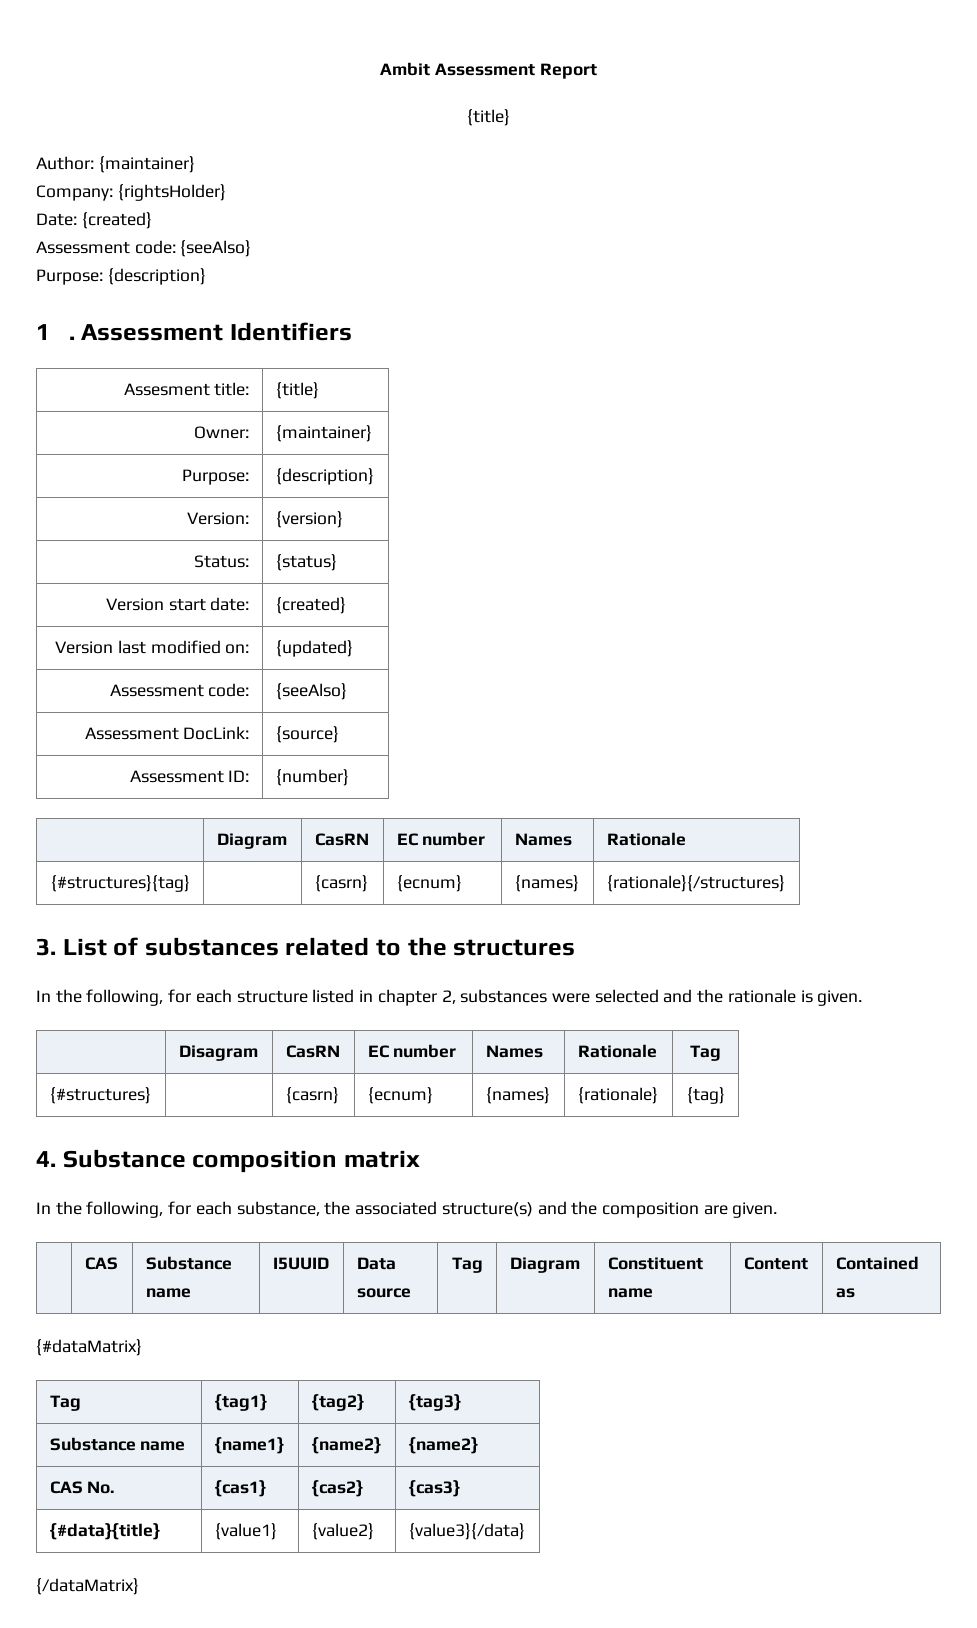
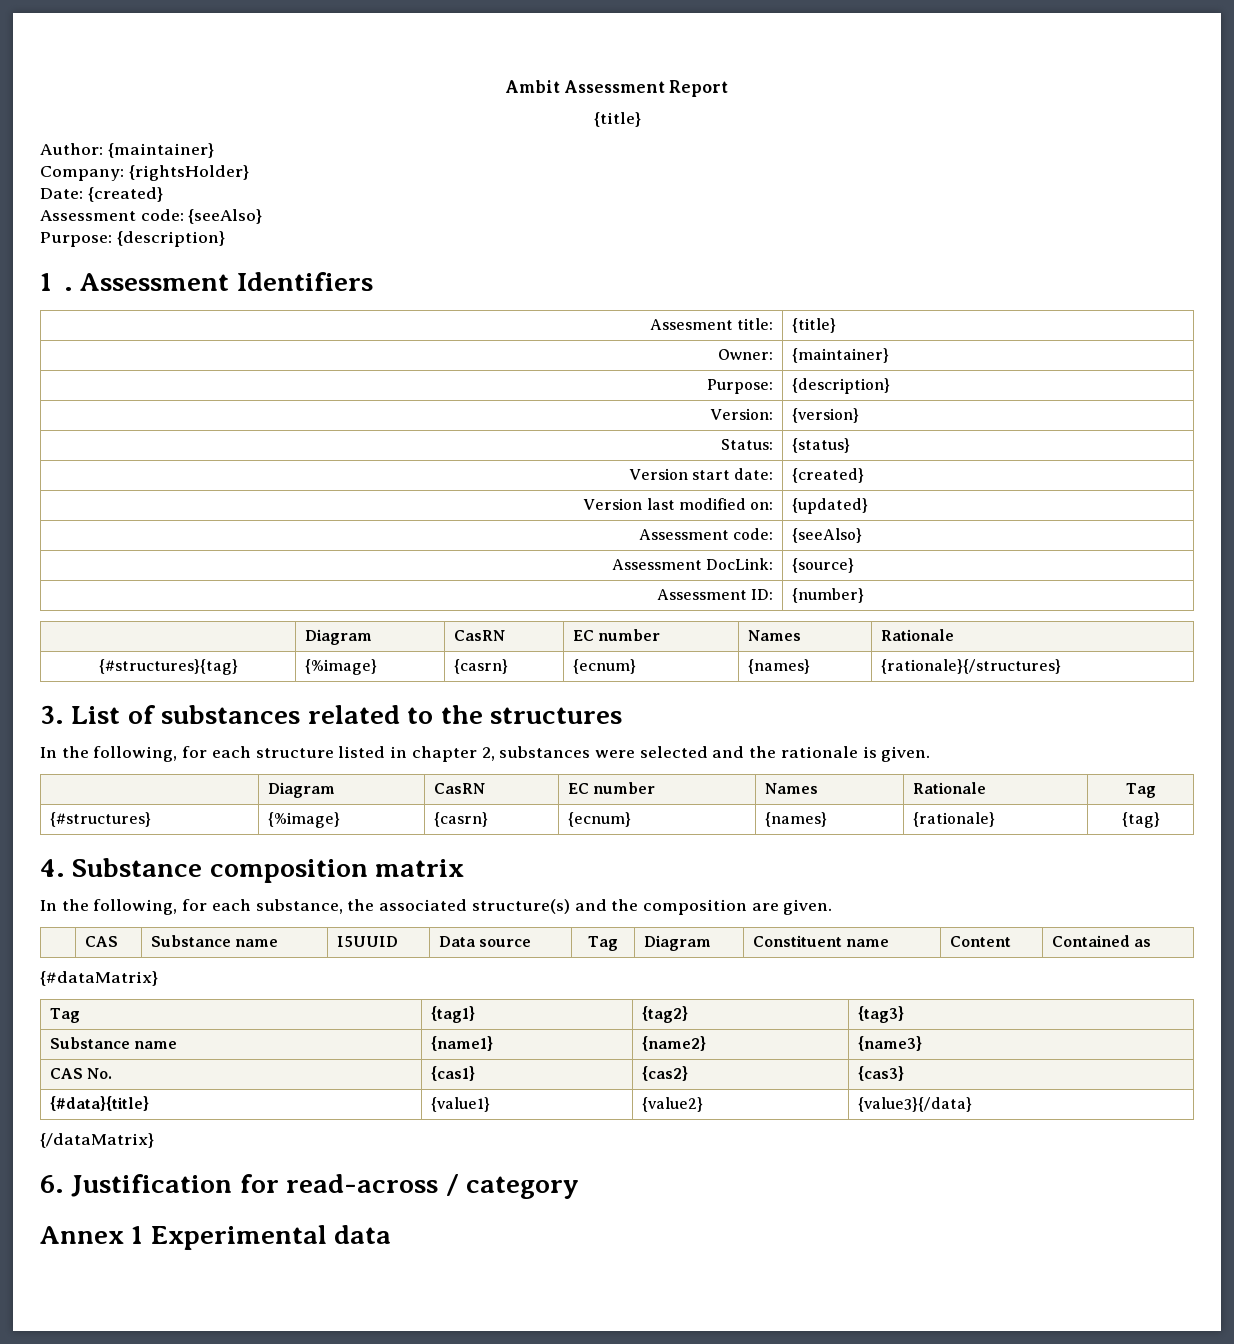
(190, 883) none -> [304,659,377,675] {%image}
[178,1045,258,1061] Disagram -> [267,782,335,798] Diagram
(151, 1095) none -> [267,812,340,828] {%image}
[408,1437,478,1454] {name2} -> [857,1036,922,1051] {name3}
(139, 1586) none -> [40,1174,580,1199] [40,1225,392,1250] // 6. Justification for read-across / category // Annex 1 Experimental data

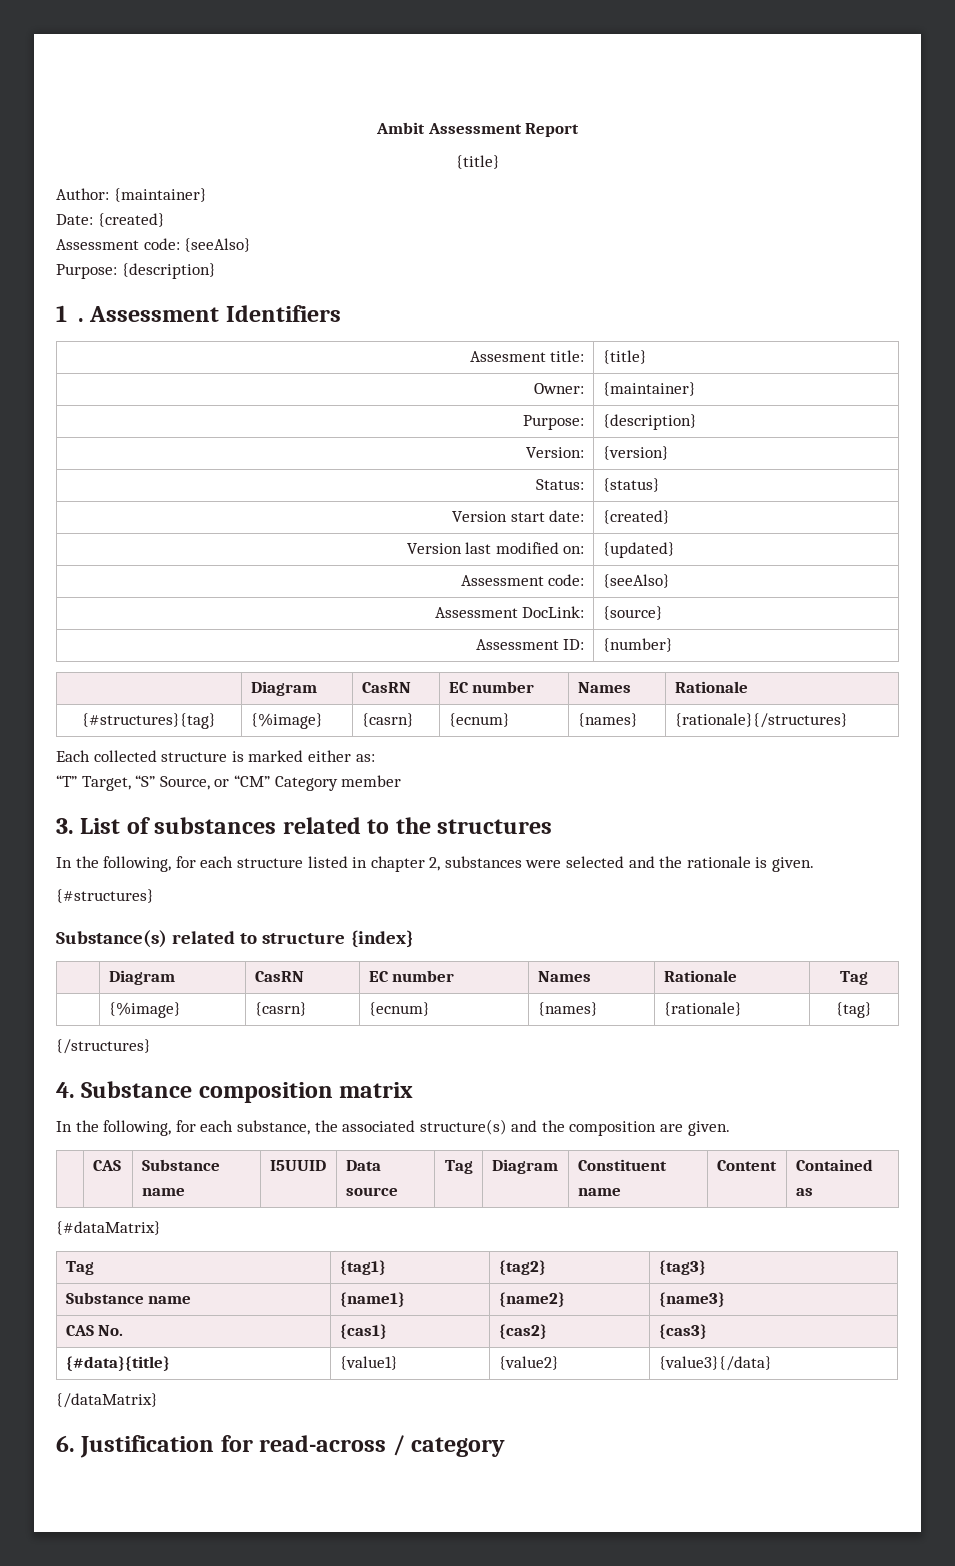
[40,165,249,181] // Company: {rightsHolder} -> (207, 195) none
(1061, 666) none -> [56,750,375,762] [56,775,402,791] // Each collected structure is marked either as: // “T” Target, “S” Source, or “CM” Category member
(931, 754) none -> [56,889,154,903] [56,930,413,948] // {#structures} // Substance(s) related to structure {index}
[49,812,151,827] {#structures} -> (868, 978) none
(1160, 820) none -> [56,1039,151,1054] // {/structures}
[40,1225,392,1250] // Annex 1 Experimental data -> (506, 1447) none

